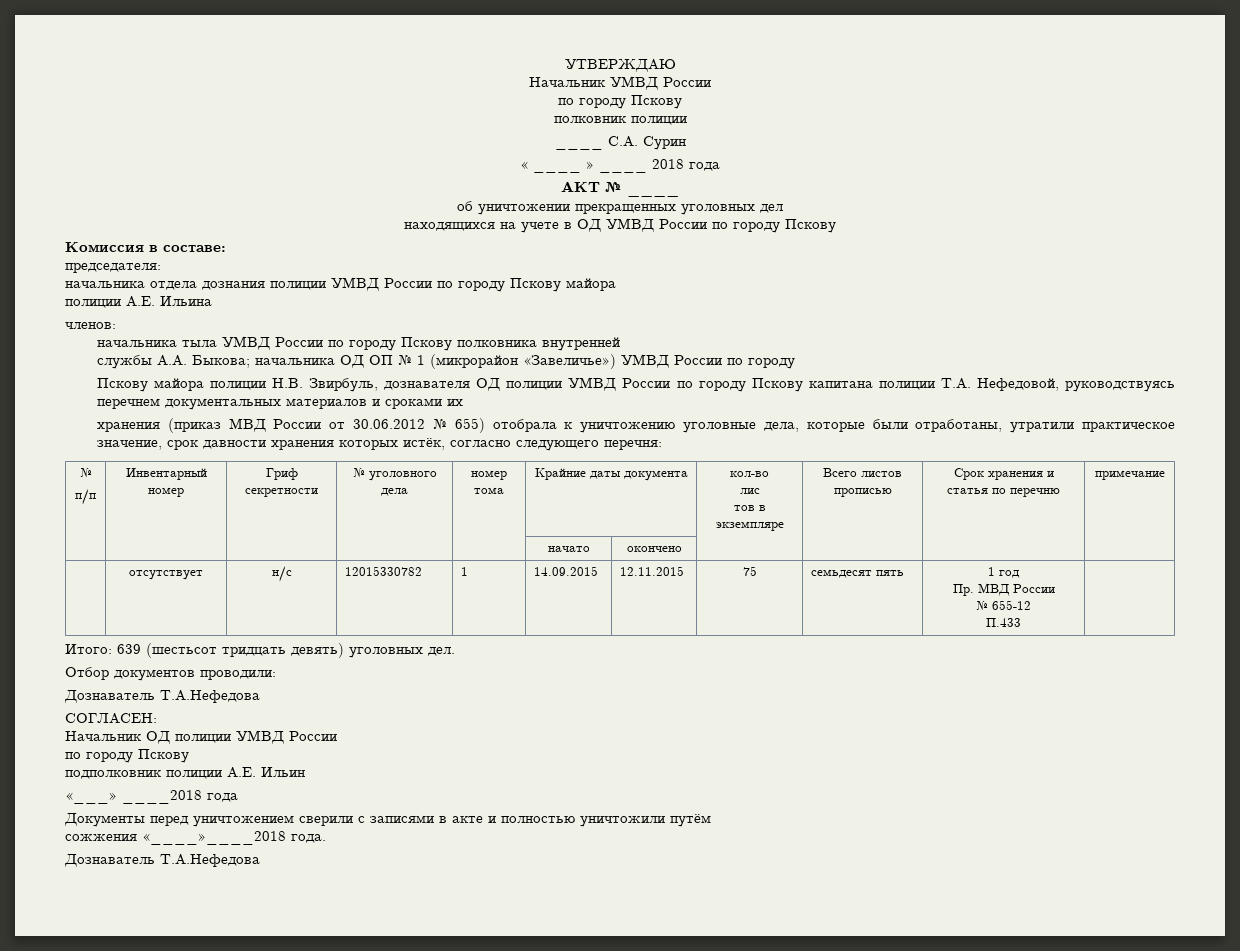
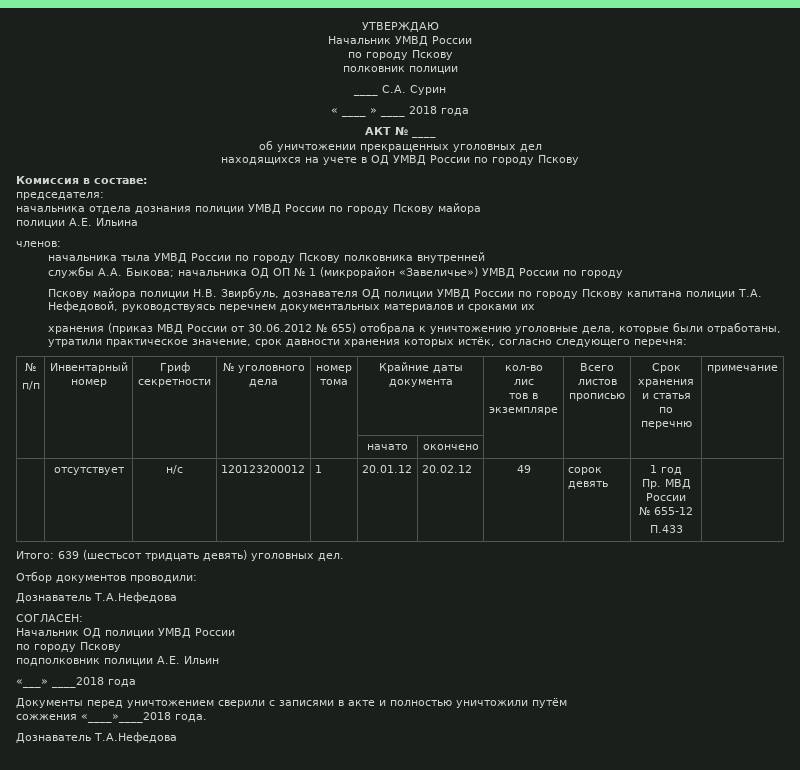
[345,566,423,576] [461,567,469,576] [534,566,599,576] [620,566,685,576] [742,566,757,576] [811,569,905,578] 12015330782 | 1 | 14.09.2015 | 12.11.2015 | 75 | семьдесят пять -> [220,465,305,473] [314,465,322,473] [361,465,412,473] [421,465,472,473] [516,465,531,473] [567,467,602,475] [567,481,608,489] 120123200012 | 1 | 20.01.12 | 20.02.12 | 49 | сорок девять

